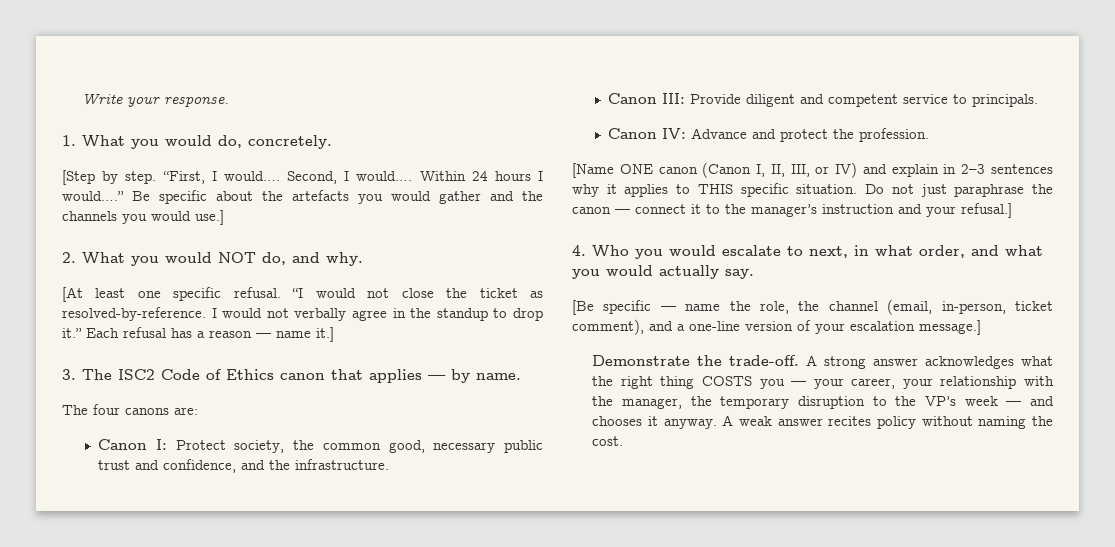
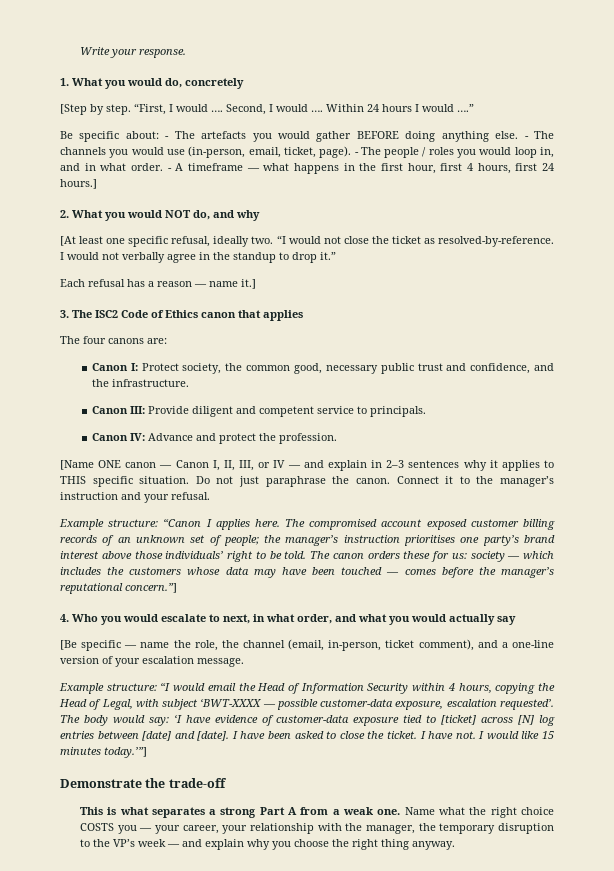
[248,135,332,149] concretely. -> [185,78,244,89] concretely
[223,171,544,184] [62,190,543,204] [62,210,224,225] would…. Second, I would…. Within 24 hours I would….” Be specific about the artefacts you would gather and the channels you would use.] -> [176,104,474,115] [60,131,554,142] [60,146,554,158] [60,163,555,174] [60,179,97,189] would …. Second, I would …. Within 24 hours I would ….” // Be specific about: - The artefacts you would gather BEFORE doing anything else. - The channels you would use (in-person, email, ticket, page). - The people / roles you would loop in, and in what order. - A timeframe — what happens in the first hour, first 4 hours, first 24 hours.]
[326,252,363,266] why. -> [236,210,260,221] why
[233,287,281,298] refusal. -> [171,236,274,247] refusal, ideally two.
(82, 333) none -> (336, 256) //
[428,369,521,383] — by name. -> (303, 315) none
[702,162,752,178] (Canon -> [159,460,209,468] — Canon
[835,162,858,178] IV) -> [273,460,301,468] IV —
[572,204,686,214] canon — connect -> [355,476,439,484] canon. Connect
[961,203,1012,218] refusal.] -> [171,492,210,500] [59,518,555,530] [60,535,556,546] [60,551,554,562] [60,567,554,578] [60,583,177,594] refusal. // Example structure: “Canon I applies here. The compromised account exposed customer billing records of an unknown set of people; the manager’s instruction prioritises one party’s brand interest above those individuals’ right to be told. The canon orders these for us: society — which includes the customers whose data may have been touched — comes before the manager’s reputational concern.”]
[725,268,754,279] say. -> [497,616,516,625] say
[919,320,981,335] [592,355,1015,369] message.] // Demonstrate the trade-off. A strong answer acknowledges -> [197,658,244,667] [59,682,556,694] [59,698,554,710] [60,714,555,726] [60,731,554,741] [60,747,147,758] [60,778,227,788] [79,807,435,818] message. // Example structure: “I would email the Head of Information Security within 4 hours, copying the Head of Legal, with subject ‘BWT-XXXX — possible customer-data exposure, escalation requested’. The body would say: ‘I have evidence of customer-data exposure tied to [ticket] across [N] log entries between [date] and [date]. I have been asked to close the ticket. I have not. I would like 15 minutes today.’”] // Demonstrate the trade-off // This is what separates a strong Part A from a weak one. Name
[660,376,695,389] thing -> [520,807,554,815] choice
[592,415,1053,429] [592,436,624,446] chooses it anyway. A weak answer recites policy without naming the cost. -> [204,839,455,850] explain why you choose the right thing anyway.

